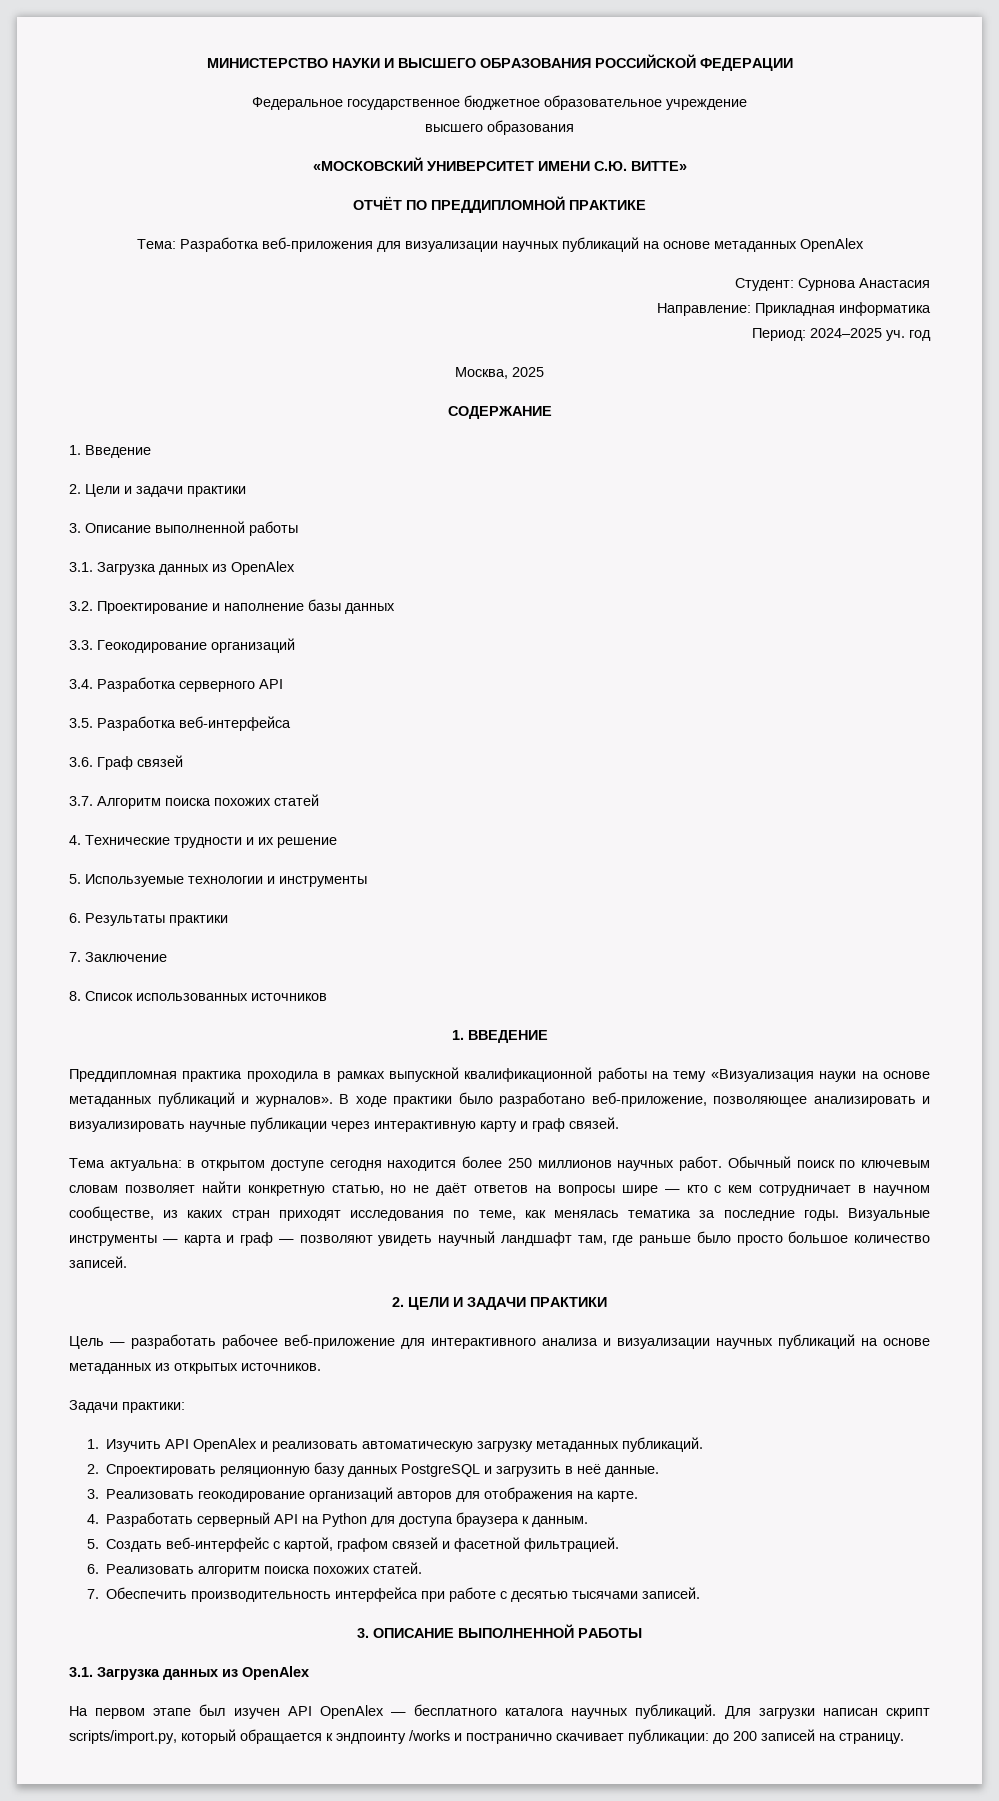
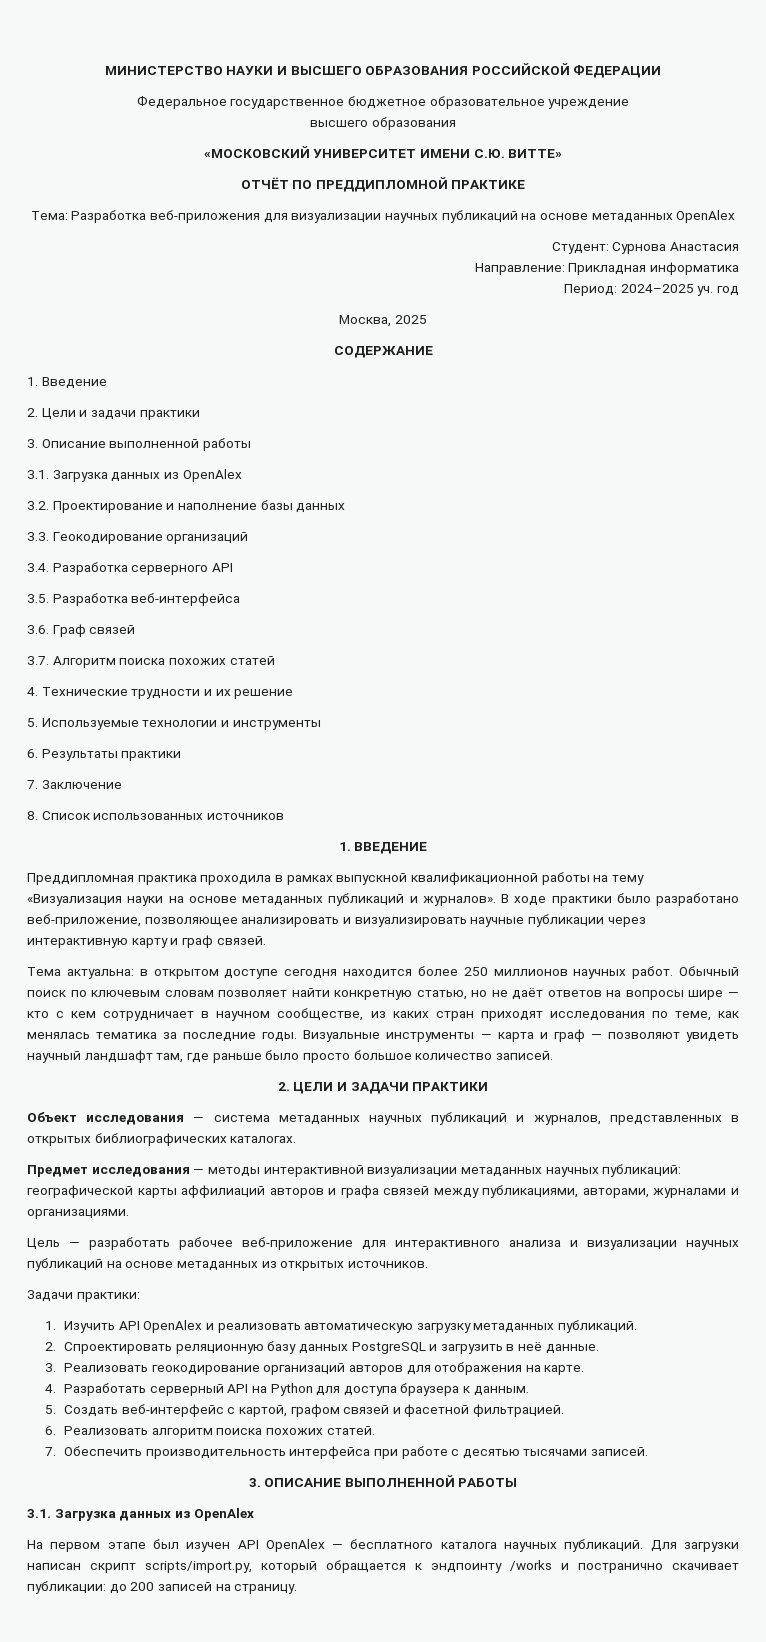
(607, 1302) none -> [27,1112,740,1125] [27,1133,297,1146] [27,1164,682,1177] [27,1185,739,1198] [27,1209,129,1219] // Объект исследования — система метаданных научных публикаций и журналов, представленных в открытых библиографических каталогах. // Предмет исследования — методы интерактивной визуализации метаданных научных публикаций: географической карты аффилиаций авторов и графа связей между публикациями, авторами, журналами и организациями.

